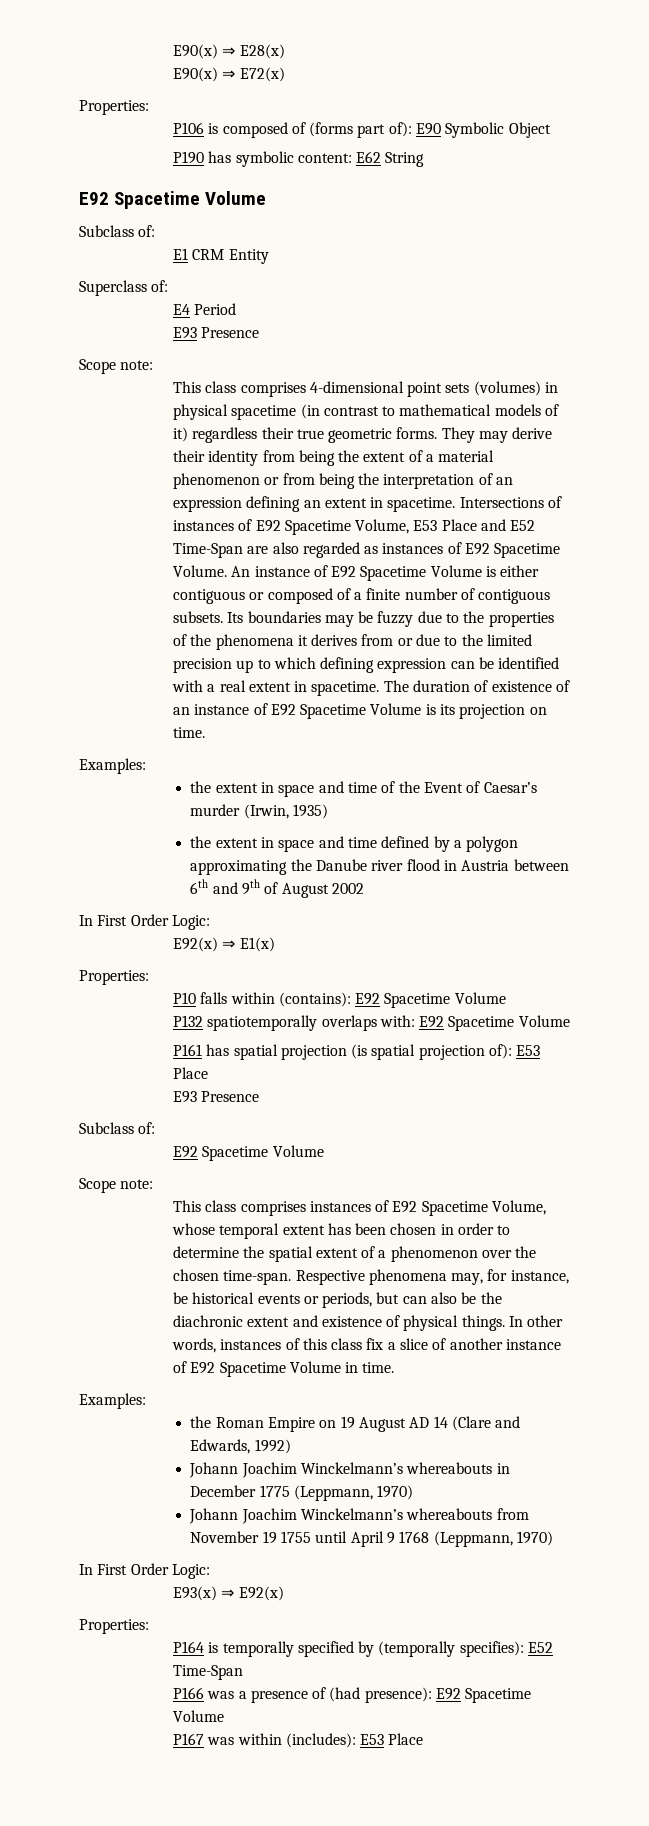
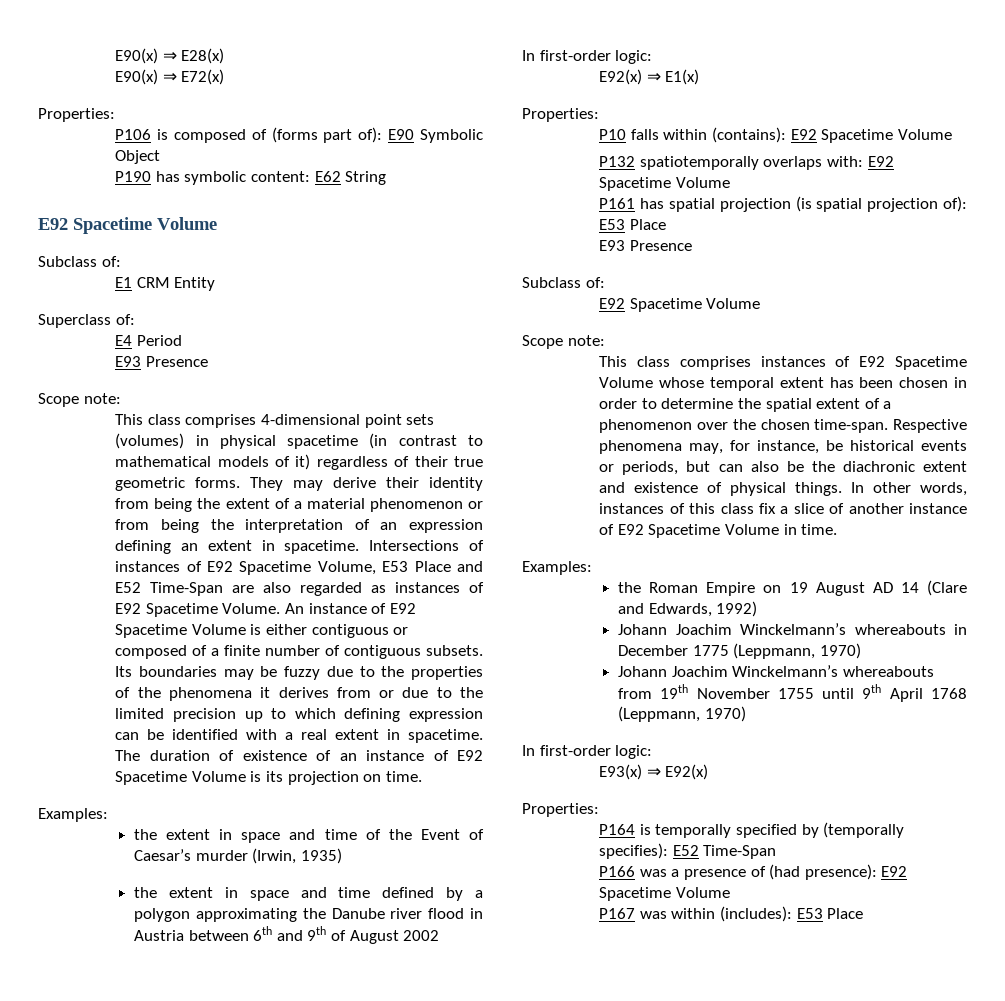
(258, 435) none -> [394,456,410,467] of
[97,914,210,930] First Order Logic: -> [539,50,653,64] first-order logic:
[492,1200,547,1215] Volume, -> [599,377,654,388] Volume
[190,1531,396,1547] November 19 1755 until April 9 -> [660,684,923,702] 19th November 1755 until 9th April
[97,1563,210,1579] First Order Logic: -> [539,745,653,759] first-order logic:

